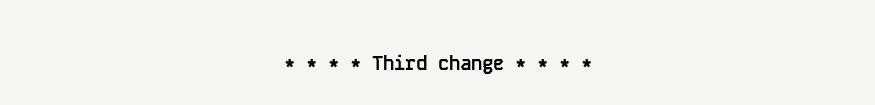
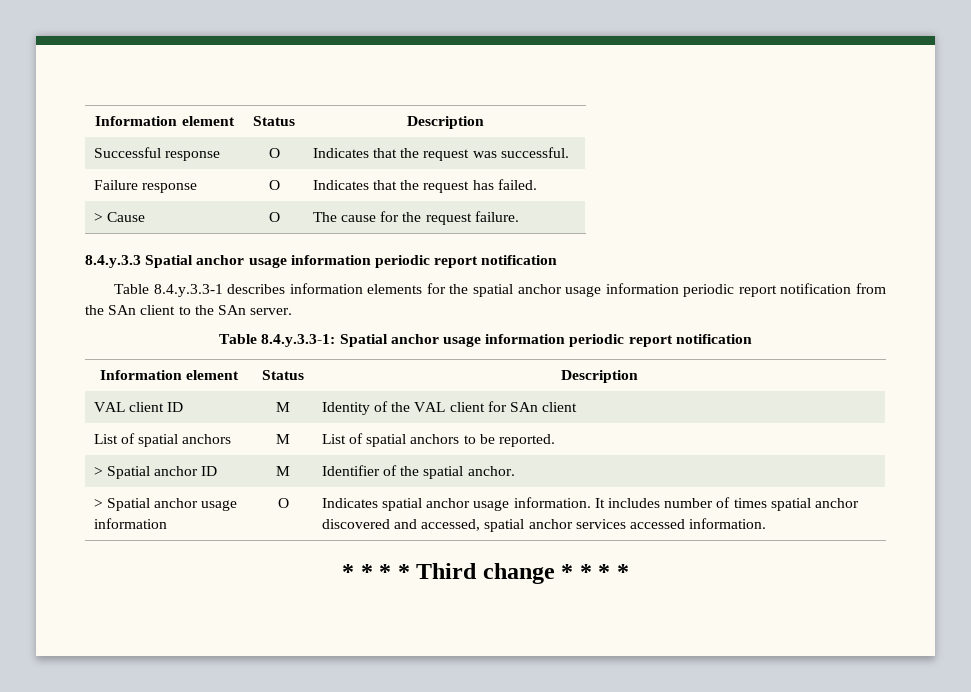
(283, 64) none -> [95,116,235,126] [253,116,295,126] [406,116,484,129] [93,147,221,161] [268,148,280,158] [312,147,569,161] [93,180,198,193] [268,180,280,190] [312,179,537,193] [93,212,146,222] [268,212,280,222] [312,211,519,225] [85,255,558,268] [114,283,886,297] [85,305,293,315] [219,334,752,347] [99,370,240,380] [262,370,304,380] [561,370,638,383] [93,402,184,412] [276,402,290,412] [321,401,578,415] [93,433,232,447] [276,434,290,444] [321,433,556,447] [93,466,218,479] [276,466,290,476] [321,465,515,479] [93,498,238,511] [93,518,167,529] [277,498,289,508] [321,497,859,511] [321,518,767,532] Information element | Status | Description // Successful response | O | Indicates that the request was successful. // Failure response | O | Indicates that the request has failed. // > Cause | O | The cause for the request failure. // 8.4.y.3.3 Spatial anchor usage information periodic report notification // Table 8.4.y.3.3-1 describes information elements for the spatial anchor usage information periodic report notification from the SAn client to the SAn server. // Table 8.4.y.3.3-1: Spatial anchor usage information periodic report notification // Information element | Status | Description // VAL client ID | M | Identity of the VAL client for SAn client // List of spatial anchors | M | List of spatial anchors to be reported. // > Spatial anchor ID | M | Identifier of the spatial anchor. // > Spatial anchor usage information | O | Indicates spatial anchor usage information. It includes number of times spatial anchor discovered and accessed, spatial anchor services accessed information. //

